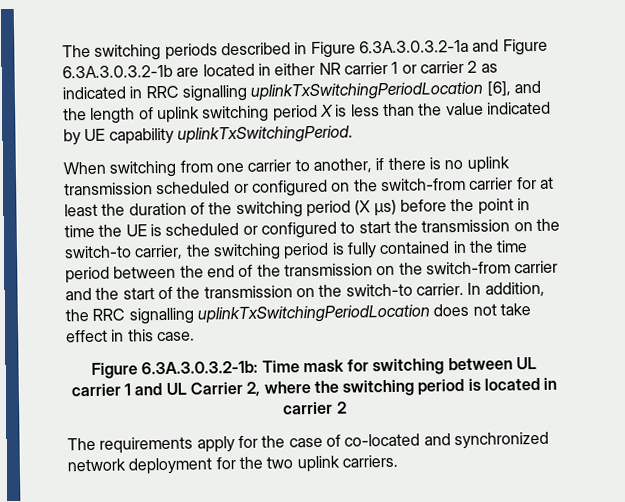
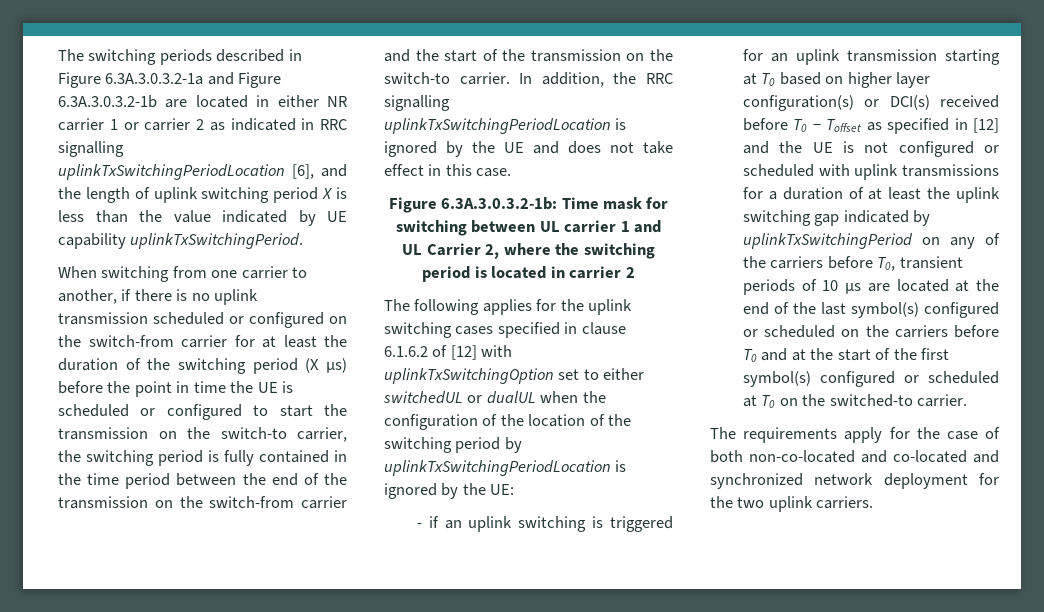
(430, 314) none -> [615,118,627,130] [384,141,559,157] is ignored by the UE and
(347, 407) none -> [384,299,633,315] [384,322,626,338] [384,345,513,360] [384,368,645,384] [383,391,606,404] [384,414,632,430] [384,437,522,453] [384,460,627,476] [384,483,515,499] [416,516,673,532] [742,49,1000,65] [742,72,931,88] [742,95,999,111] [742,118,999,134] [742,141,999,157] [742,164,999,180] [742,187,1000,203] [742,210,931,226] [742,233,1000,249] [742,256,963,271] [742,279,999,295] [742,302,999,318] [742,325,999,338] [742,348,950,362] [742,371,999,387] [742,394,968,408] // The following applies for the uplink switching cases specified in clause 6.1.6.2 of [12] with uplinkTxSwitchingOption set to either switchedUL or dualUL when the configuration of the location of the switching period by uplinkTxSwitchingPeriodLocation is ignored by the UE: // - if an uplink switching is triggered for an uplink transmission starting at T0 based on higher layer configuration(s) or DCI(s) received before T0 − Toffset as specified in [12] and the UE is not configured or scheduled with uplink transmissions for a duration of at least the uplink switching gap indicated by uplinkTxSwitchingPeriod on any of the carriers before T0, transient periods of 10 μs are located at the end of the last symbol(s) configured or scheduled on the carriers before T0 and at the start of the first symbol(s) configured or scheduled at T0 on the switched-to carrier.
(341, 440) none -> [710,450,887,463] both non-co-located and

